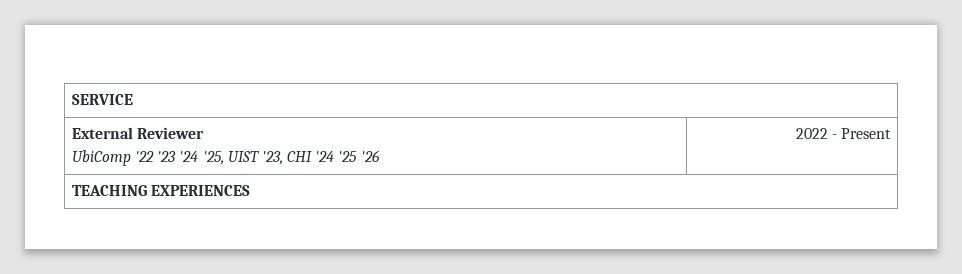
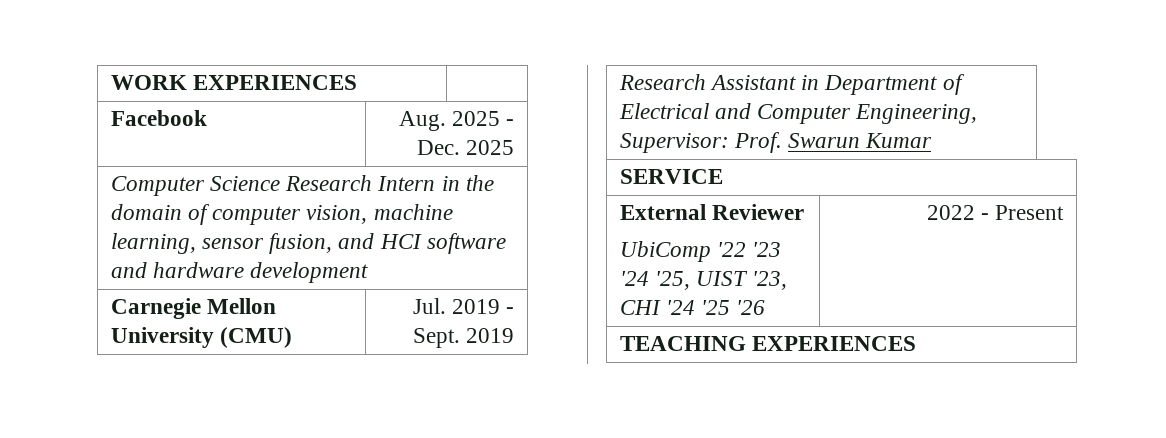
(71, 99) none -> [110,75,358,90] [110,110,207,126] [398,111,515,131] [416,140,515,155] [110,175,494,196] [110,204,453,225] [110,233,506,254] [110,262,369,283] [110,298,277,319] [110,327,293,348] [412,298,515,314] [412,328,515,348] [618,74,965,95] [618,103,978,124] [619,132,933,153] WORK EXPERIENCES | // Facebook | Aug. 2025 - Dec. 2025 // Computer Science Research Intern in the domain of computer vision, machine learning, sensor fusion, and HCI software and hardware development // Carnegie Mellon University (CMU) | Jul. 2019 - Sept. 2019 // Research Assistant in Department of Electrical and Computer Engineering, Supervisor: Prof. Swarun Kumar //

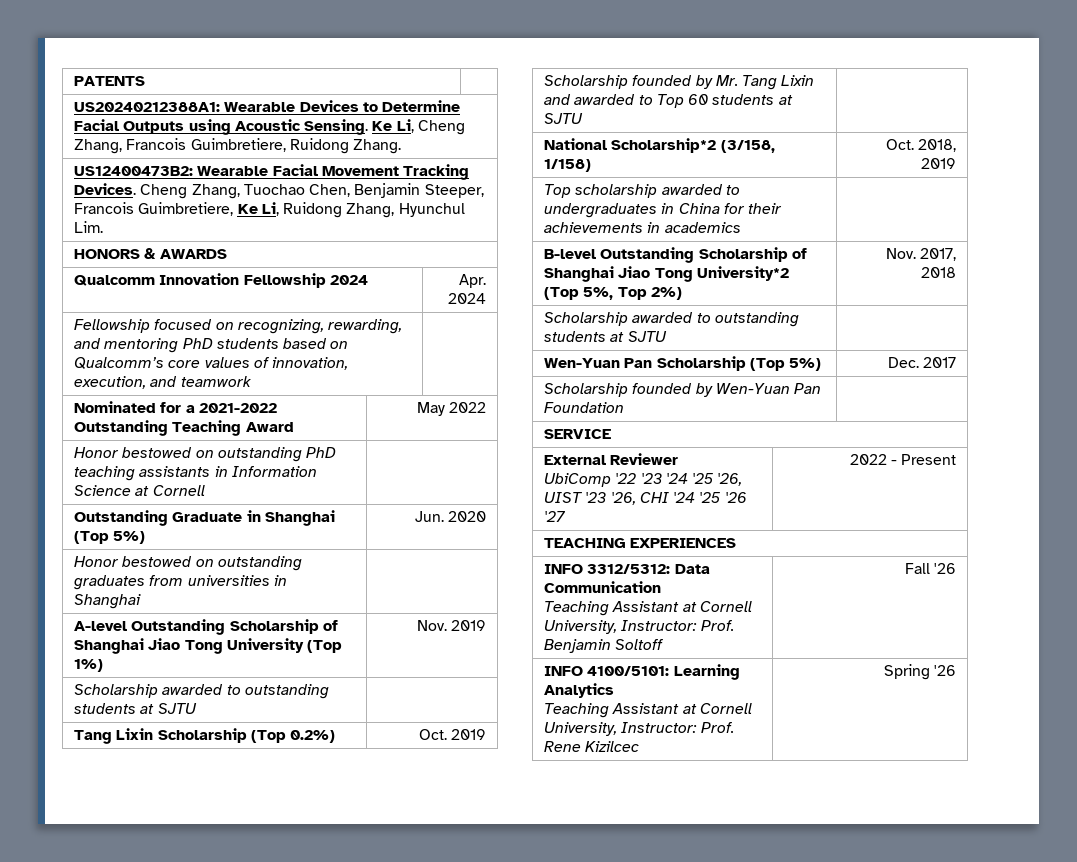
[110,75,358,90] [110,110,207,126] [398,111,515,131] [416,140,515,155] [110,175,494,196] [110,204,453,225] [110,233,506,254] [110,262,369,283] [110,298,277,319] [110,327,293,348] [412,298,515,314] [412,328,515,348] [618,74,965,95] [618,103,978,124] [619,132,933,153] WORK EXPERIENCES | // Facebook | Aug. 2025 - Dec. 2025 // Computer Science Research Intern in the domain of computer vision, machine learning, sensor fusion, and HCI software and hardware development // Carnegie Mellon University (CMU) | Jul. 2019 - Sept. 2019 // Research Assistant in Department of Electrical and Computer Engineering, Supervisor: Prof. Swarun Kumar -> [73,76,145,86] [73,100,461,112] [73,119,466,135] [73,138,402,154] [73,164,470,180] [73,183,484,199] [73,202,465,218] [73,221,103,233] [73,248,227,259] [73,273,368,288] [459,274,487,288] [448,293,487,304] [73,319,403,334] [73,338,349,353] [73,357,349,370] [73,376,251,389] [73,401,277,413] [73,420,294,436] [416,402,487,416] [73,447,337,462] [73,466,317,481] [73,485,205,496] [73,510,335,526] [73,531,146,544] [414,511,487,522] [73,556,302,571] [72,575,287,590] [73,594,141,609] [73,619,338,635] [73,638,343,654] [73,659,103,672] [416,620,487,631] [73,684,329,699] [73,703,197,714] [73,728,336,744] [418,729,487,740] [543,75,815,90] [543,94,793,108] [543,113,583,124] [543,138,775,153] [543,159,591,172] [885,139,957,152] [921,158,957,169] [543,184,740,198] [543,203,783,218] [543,222,741,233] [543,247,807,263] [543,266,789,282] [543,287,682,300] [885,248,957,261] [921,267,957,278] [543,312,799,327] [543,331,667,342] [543,356,822,371] [887,357,957,368] [543,383,822,397] [543,402,624,413] PATENTS | // US20240212388A1: Wearable Devices to Determine Facial Outputs using Acoustic Sensing. Ke Li, Cheng Zhang, Francois Guimbretiere, Ruidong Zhang. // US12400473B2: Wearable Facial Movement Tracking Devices. Cheng Zhang, Tuochao Chen, Benjamin Steeper, Francois Guimbretiere, Ke Li, Ruidong Zhang, Hyunchul Lim. // HONORS & AWARDS // Qualcomm Innovation Fellowship 2024 | Apr. 2024 // Fellowship focused on recognizing, rewarding, and mentoring PhD students based on Qualcomm’s core values of innovation, execution, and teamwork | // Nominated for a 2021-2022 Outstanding Teaching Award | May 2022 // Honor bestowed on outstanding PhD teaching assistants in Information Science at Cornell | // Outstanding Graduate in Shanghai (Top 5%) | Jun. 2020 // Honor bestowed on outstanding graduates from universities in Shanghai | // A-level Outstanding Scholarship of Shanghai Jiao Tong University (Top 1%) | Nov. 2019 // Scholarship awarded to outstanding students at SJTU | // Tang Lixin Scholarship (Top 0.2%) | Oct. 2019 // Scholarship founded by Mr. Tang Lixin and awarded to Top 60 students at SJTU | // National Scholarship*2 (3/158, 1/158) | Oct. 2018, 2019 // Top scholarship awarded to undergraduates in China for their achievements in academics | // B-level Outstanding Scholarship of Shanghai Jiao Tong University*2 (Top 5%, Top 2%) | Nov. 2017, 2018 // Scholarship awarded to outstanding students at SJTU | // Wen-Yuan Pan Scholarship (Top 5%) | Dec. 2017 // Scholarship founded by Wen-Yuan Pan Foundation |
[655,271,788,290] '25, UIST '23, -> [692,473,743,486] [543,492,636,505] '25 '26, UIST '23 '26,
(766, 307) none -> [543,511,566,522] '27
(917, 343) none -> [543,564,710,574] [543,581,661,593] [543,601,752,616] [543,620,734,634] [543,639,664,653] [904,563,957,574] [543,664,740,680] [543,683,614,698] [543,703,752,718] [543,722,734,736] [543,741,640,752] [883,664,957,680] // INFO 3312/5312: Data Communication // Teaching Assistant at Cornell University, Instructor: Prof. Benjamin Soltoff | Fall '26 // INFO 4100/5101: Learning Analytics // Teaching Assistant at Cornell University, Instructor: Prof. Rene Kizilcec | Spring '26

